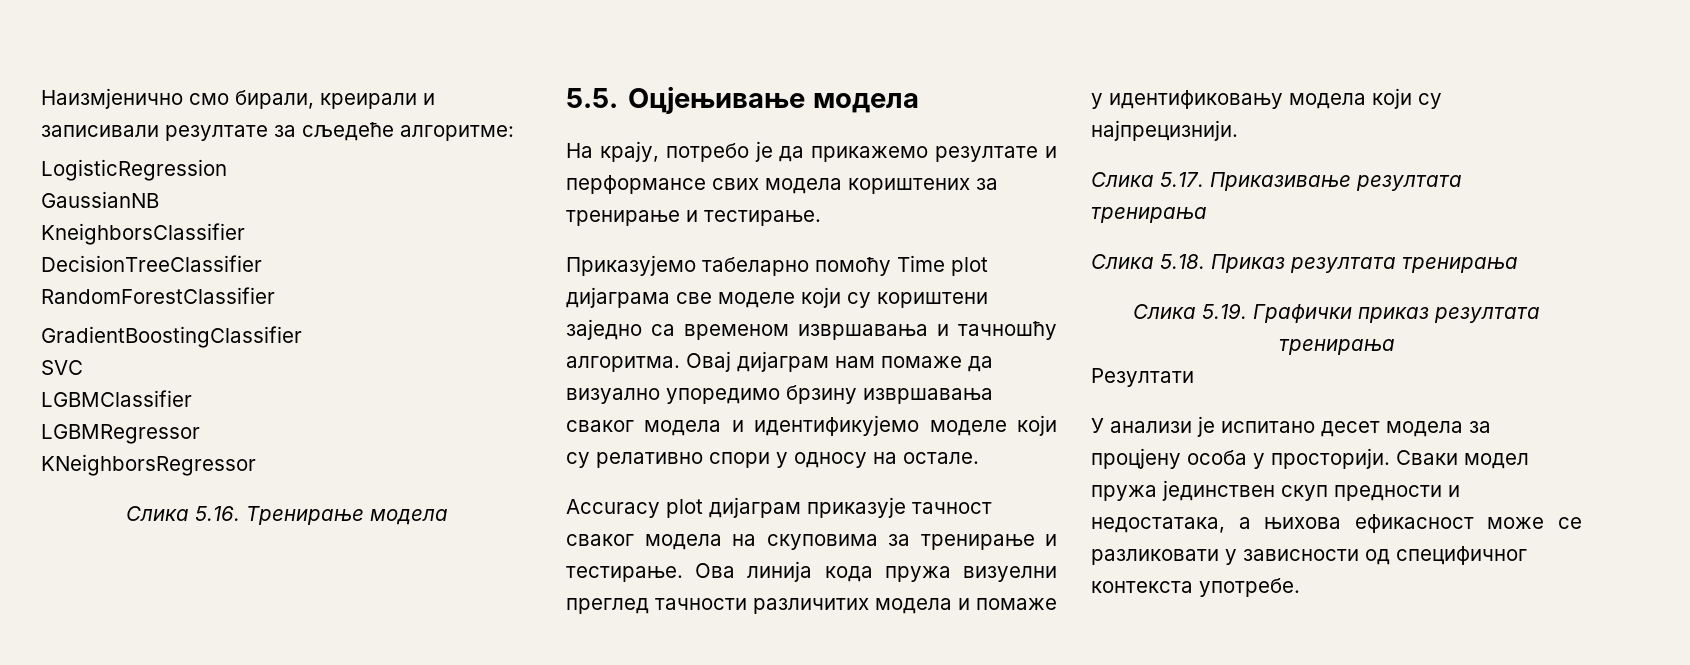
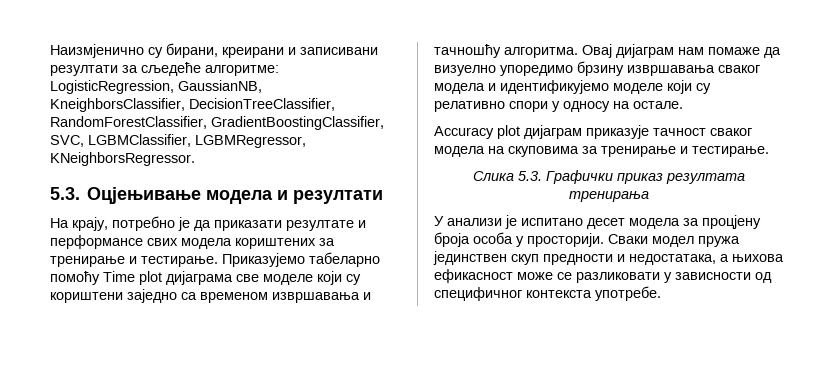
[189,90,435,109] [41,122,514,141] [41,159,227,181] [41,191,159,208] [41,223,245,245] [41,255,262,272] [41,287,275,304] [41,326,302,348] [41,360,83,375] [41,390,192,407] [41,424,200,444] [41,454,256,476] [125,506,448,525] [566,88,618,108] смо бирали, креирали и записивали резултате за сљедеће алгоритме: // LogisticRegression // GaussianNB // KneighborsClassifier // DecisionTreeClassifier // RandomForestClassifier // GradientBoostingClassifier // SVC // LGBMClassifier // LGBMRegressor // KNeighborsRegressor // Слика 5.16. Тренирање модела // 5.5. -> [148,43,378,58] [50,62,279,76] [50,80,262,94] [50,98,335,112] [50,116,384,130] [50,134,306,148] [50,152,195,166] [50,187,80,200] су бирани, креирани и записивани резултати за сљедеће алгоритме: LogisticRegression, GaussianNB, KneighborsClassifier, DecisionTreeClassifier, RandomForestClassifier, GradientBoostingClassifier, SVC, LGBMClassifier, LGBMRegressor, KNeighborsRegressor. // 5.3.
(919, 103) none -> [277,190,384,204] и резултати
[665,143,749,162] потребо -> [112,216,175,231] потребно
[811,146,929,162] прикажемо -> [214,220,282,231] приказати
(821, 218) // -> (218, 261) none
[566,388,660,404] визуално -> [434,65,496,76] визуелно
[695,561,1057,582] [566,598,1057,614] [1091,88,1442,109] [1091,120,1238,141] [1091,172,1462,191] [1091,207,1207,223] [1091,254,1518,273] [1133,303,1247,319] Ова линија кода пружа визуелни преглед тачности различитих модела и помаже у идентификовању модела који су најпрецизнији. // Слика 5.17. Приказивање резултата тренирања // Слика 5.18. Приказ резултата тренирања // Слика 5.19. -> [473,171,542,181] // Слика 5.3.
[1091,368,1194,387] // Резултати -> (649, 196) none
(1181, 458) none -> [434,232,470,247] броја

